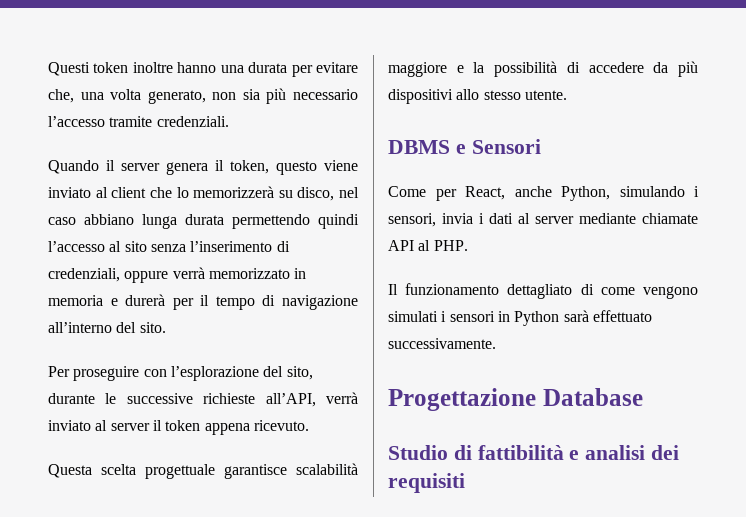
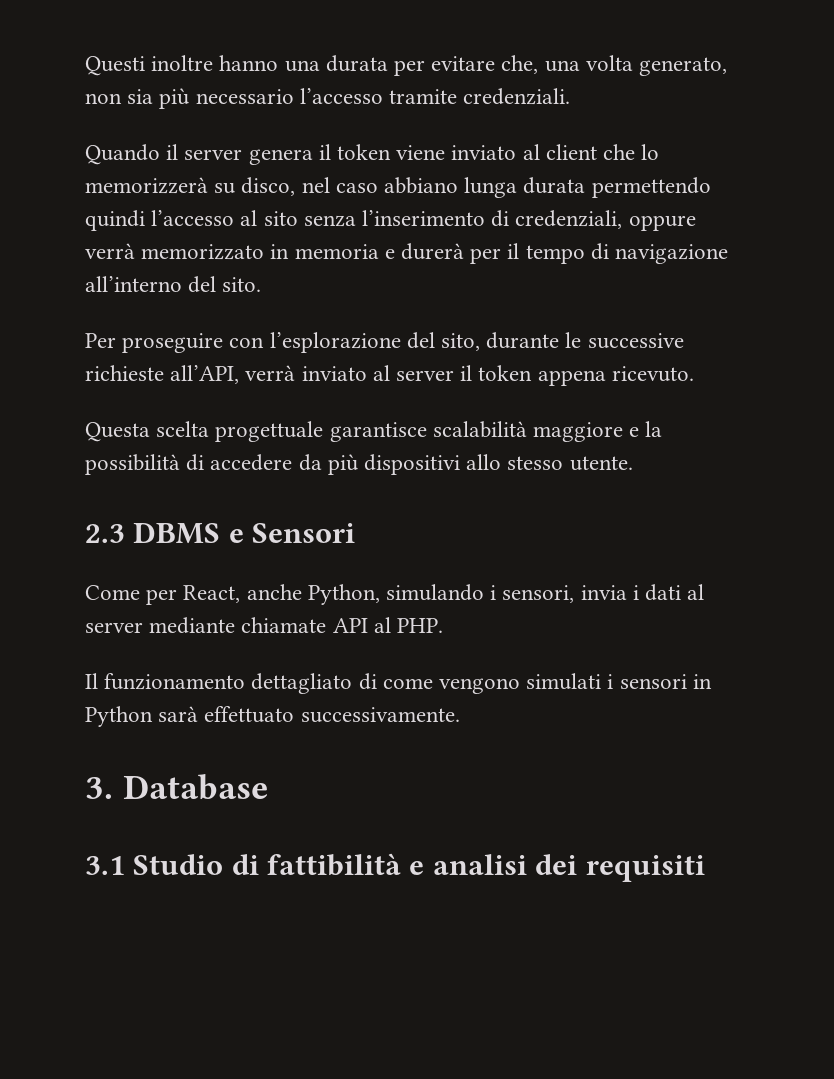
[93,62,129,73] token -> (145, 66) none
[230,160,317,175] token, questo -> [337,144,392,160] token
(567, 95) none -> [85,524,125,543] 2.3
[388,388,536,411] Progettazione -> [85,777,113,799] 3.
(643, 397) none -> [85,856,125,875] 3.1

